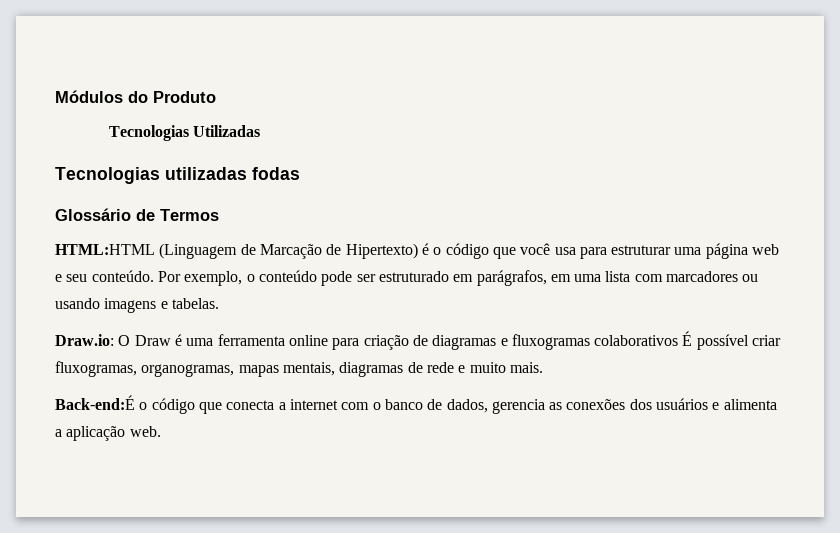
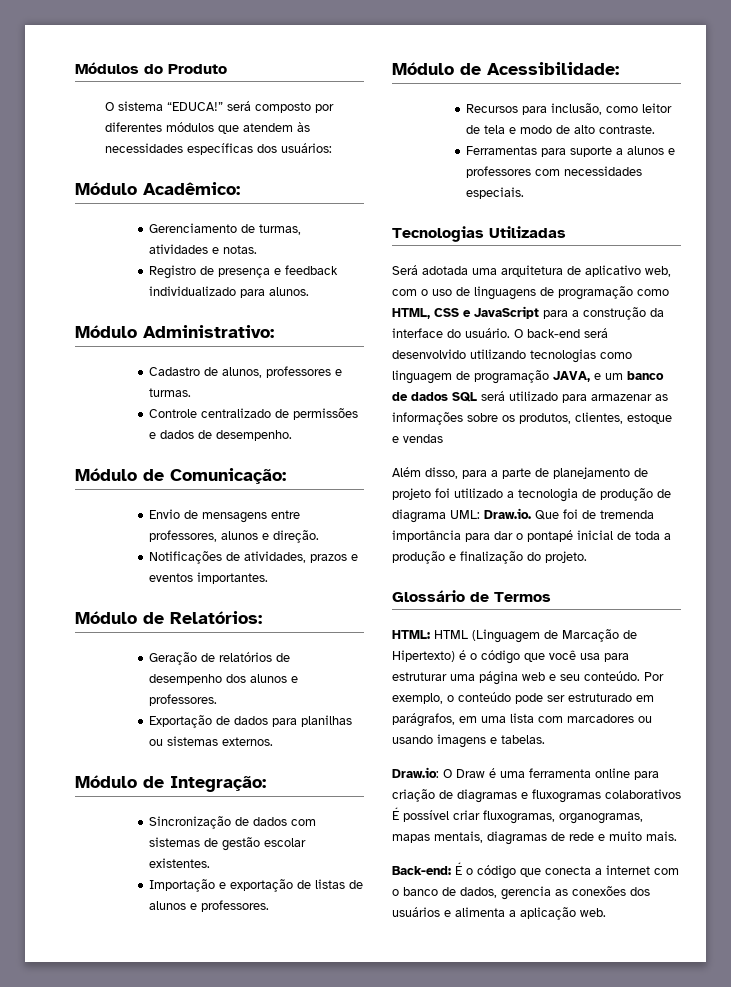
[108,125,261,141] [55,167,300,184] Tecnologias Utilizadas // Tecnologias utilizadas fodas -> [105,101,335,113] [105,122,311,134] [105,143,333,155] [75,182,240,195] [149,223,302,235] [149,244,258,254] [149,265,339,279] [149,286,310,298] [75,325,274,338] [149,366,343,378] [149,388,192,397] [149,408,359,420] [149,430,293,441] [75,468,286,484] [149,509,301,523] [149,530,320,543] [149,551,359,564] [149,572,269,584] [75,611,262,624] [149,652,291,665] [149,674,299,685] [149,694,218,706] [149,715,353,728] [149,736,274,746] [75,775,266,792] [149,816,317,829] [149,837,307,851] [149,858,211,868] [149,879,364,892] [149,900,270,912] [392,62,619,75] [466,103,673,115] [466,125,656,134] [466,146,676,157] [466,166,643,178] [466,187,525,199] [392,226,566,242] [392,265,671,277] [392,286,669,300] [392,306,664,320] [392,328,608,338] [392,349,632,363] [392,370,664,384] [392,391,668,403] [392,412,672,425] [392,434,443,443] [392,467,648,479] [392,488,671,502] [392,508,654,523] [392,530,671,542] [392,551,587,564] O sistema “EDUCA!” será composto por diferentes módulos que atendem às necessidades específicas dos usuários: // Módulo Acadêmico: // Gerenciamento de turmas, atividades e notas. // Registro de presença e feedback individualizado para alunos. // Módulo Administrativo: // Cadastro de alunos, professores e turmas. // Controle centralizado de permissões e dados de desempenho. // Módulo de Comunicação: // Envio de mensagens entre professores, alunos e direção. // Notificações de atividades, prazos e eventos importantes. // Módulo de Relatórios: // Geração de relatórios de desempenho dos alunos e professores. // Exportação de dados para planilhas ou sistemas externos. // Módulo de Integração: // Sincronização de dados com sistemas de gestão escolar existentes. // Importação e exportação de listas de alunos e professores. // Módulo de Acessibilidade: // Recursos para inclusão, como leitor de tela e modo de alto contraste. // Ferramentas para suporte a alunos e professores com necessidades especiais. // Tecnologias Utilizadas // Será adotada uma arquitetura de aplicativo web, com o uso de linguagens de programação como HTML, CSS e JavaScript para a construção da interface do usuário. O back-end será desenvolvido utilizando tecnologias como linguagem de programação JAVA, e um banco de dados SQL será utilizado para armazenar as informações sobre os produtos, clientes, estoque e vendas // Além disso, para a parte de planejamento de projeto foi utilizado a tecnologia de produção de diagrama UML: Draw.io. Que foi de tremenda importância para dar o pontapé inicial de toda a produção e finalização do projeto.
[55,244,155,255] HTML:HTML -> [392,630,468,639] HTML: HTML
[55,395,135,410] Back-end:É -> [392,862,462,875] Back-end: É

